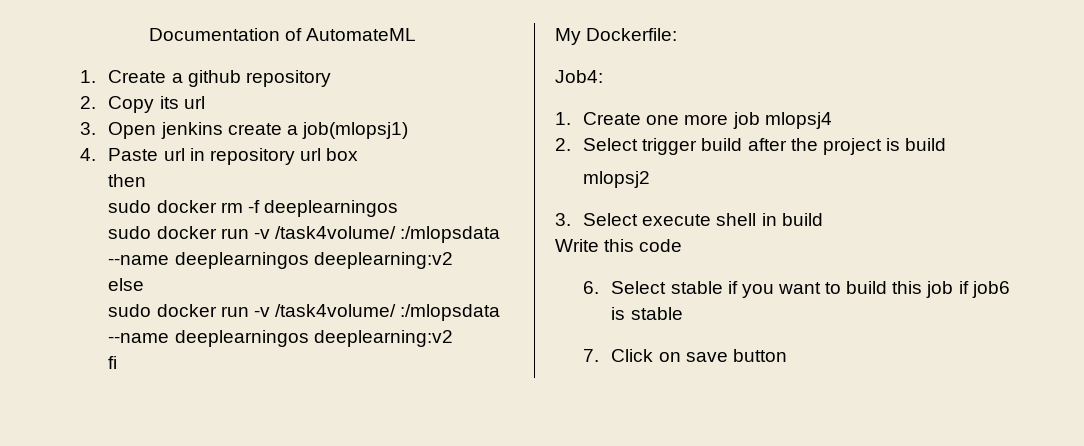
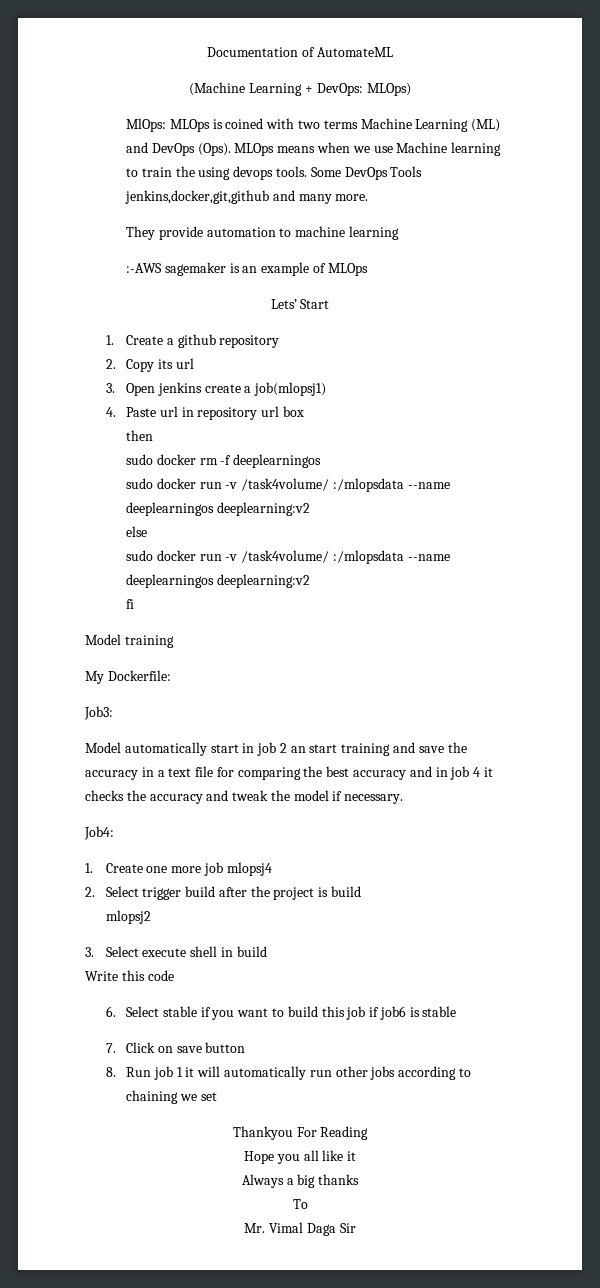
(417, 34) none -> [189,82,411,96] [126,118,501,132] [126,142,502,156] [126,166,423,180] [125,190,369,204] [126,226,399,240] [126,262,368,276] [270,299,330,309] // (Machine Learning + DevOps: MLOps) // MlOps: MLOps is coined with two terms Machine Learning (ML) and DevOps (Ops). MLOps means when we use Machine learning to train the using devops tools. Some DevOps Tools jenkins,docker,git,github and many more. // They provide automation to machine learning // :-AWS sagemaker is an example of MLOps // Lets’ Start
(118, 362) none -> [85,634,174,648] // Model training
(678, 34) none -> [84,706,113,720] [85,742,467,756] [85,766,493,780] [85,790,404,804] // Job3: // Model automatically start in job 2 an start training and save the accuracy in a text file for comparing the best accuracy and in job 4 it checks the accuracy and tweak the model if necessary.
(787, 355) none -> [105,1066,471,1080] [126,1090,217,1104] [232,1126,369,1140] [243,1150,357,1164] [241,1174,360,1188] [292,1199,308,1209] [244,1222,356,1236] // 8. Run job 1 it will automatically run other jobs according to chaining we set // Thankyou For Reading // Hope you all like it // Always a big thanks // To // Mr. Vimal Daga Sir

